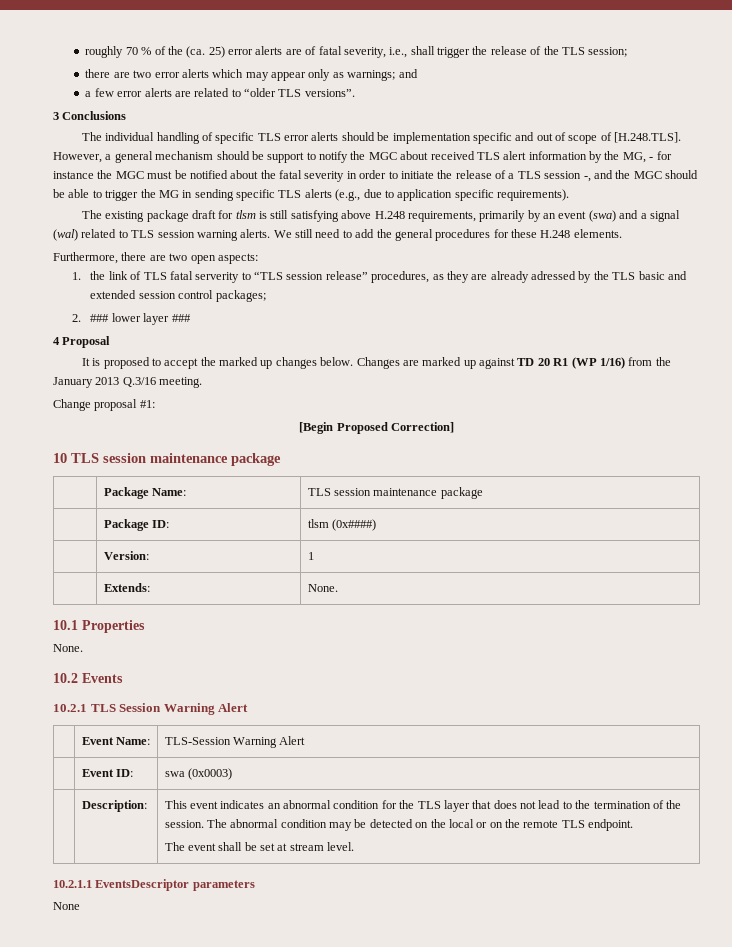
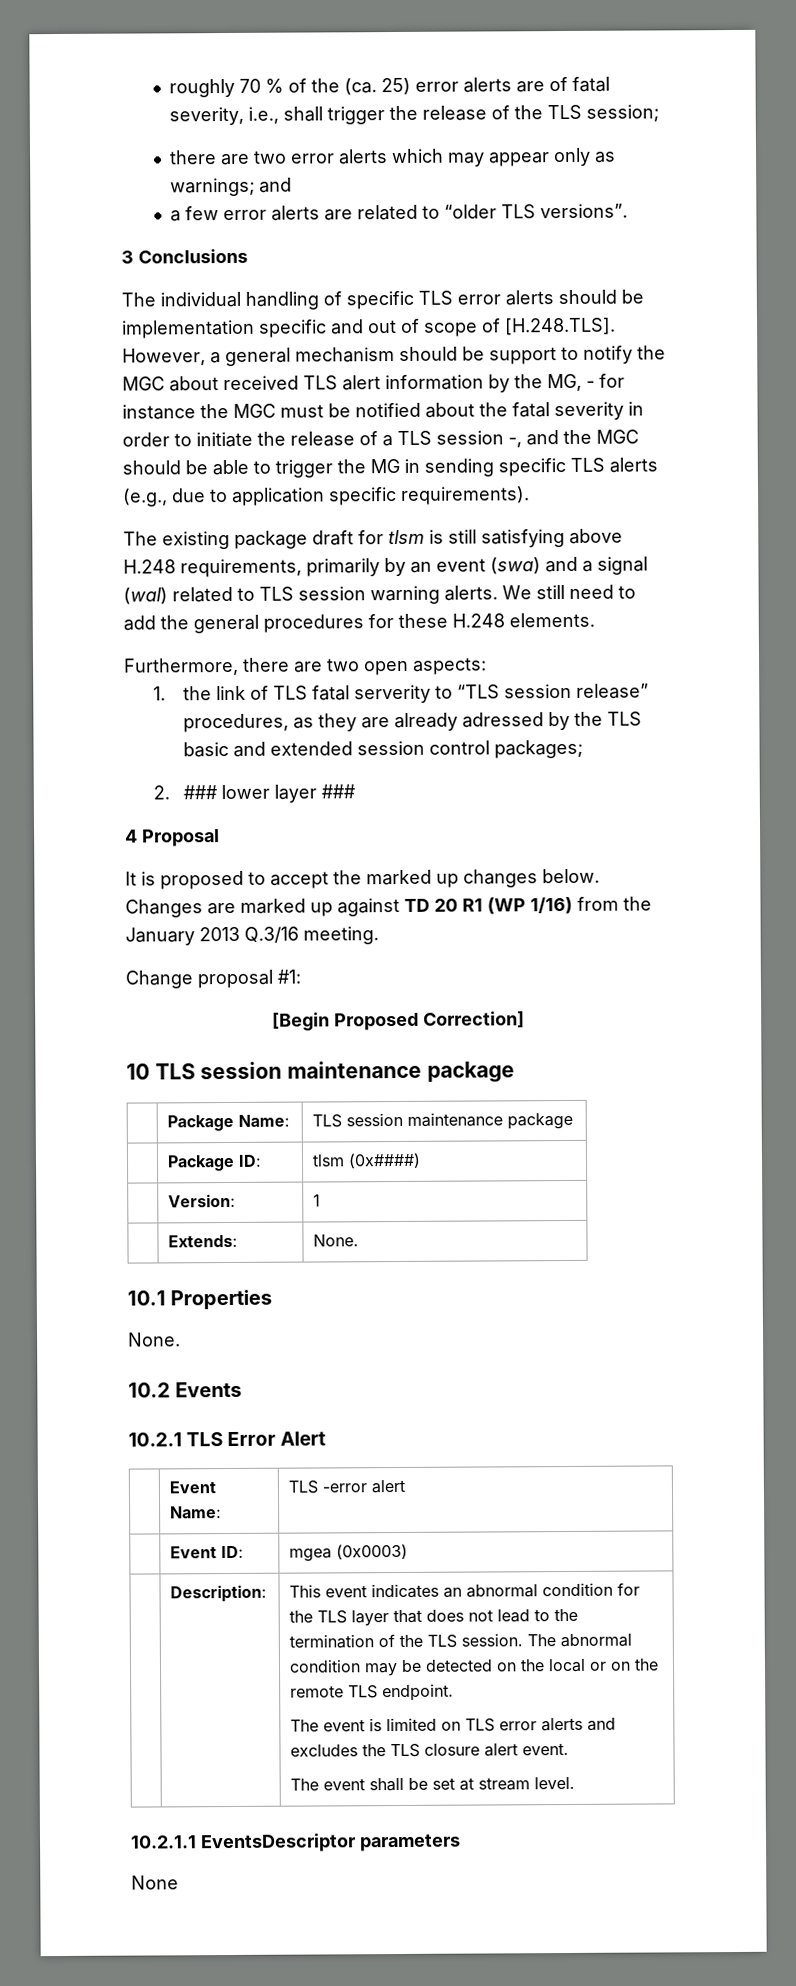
[119,703,215,715] Session Warning -> [227,1431,277,1447] Error
[164,736,306,748] TLS-Session Warning Alert -> [287,1479,405,1494] TLS -error alert
[164,771,185,777] swa -> [288,1548,332,1562] mgea
(682, 804) none -> [426,1634,457,1648] TLS
(634, 825) none -> [289,1717,616,1732] [289,1743,569,1758] // The event is limited on TLS error alerts and excludes the TLS closure alert event.

